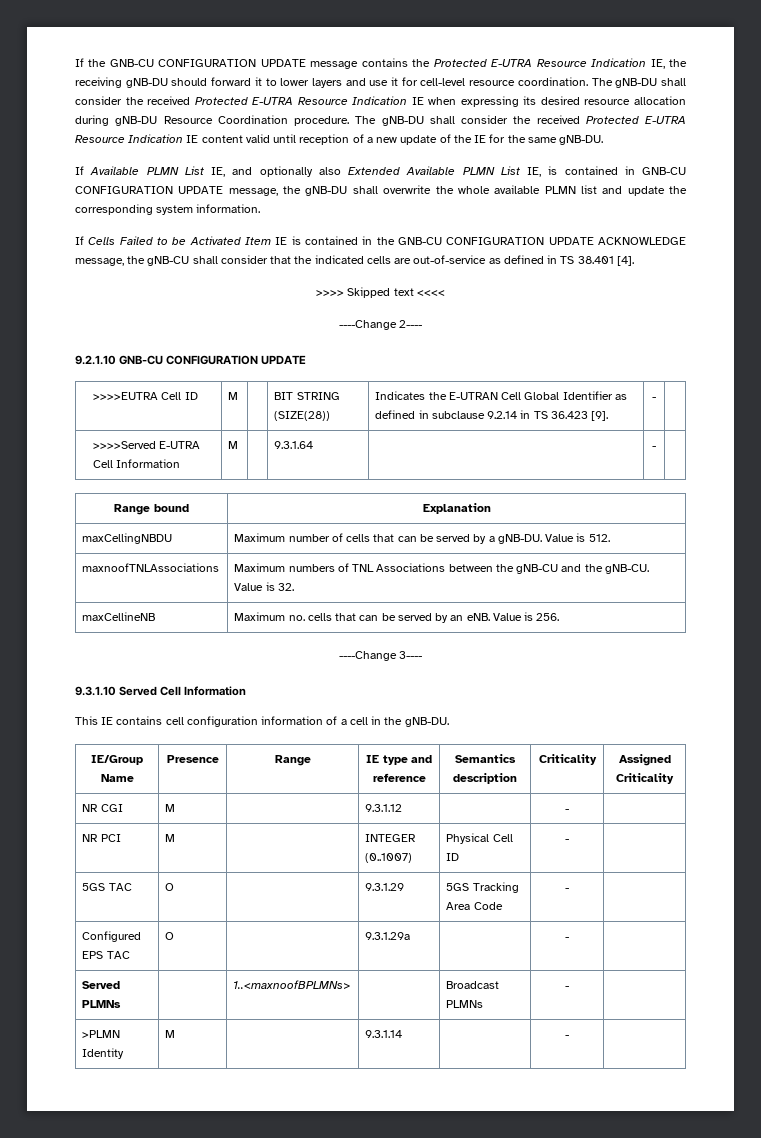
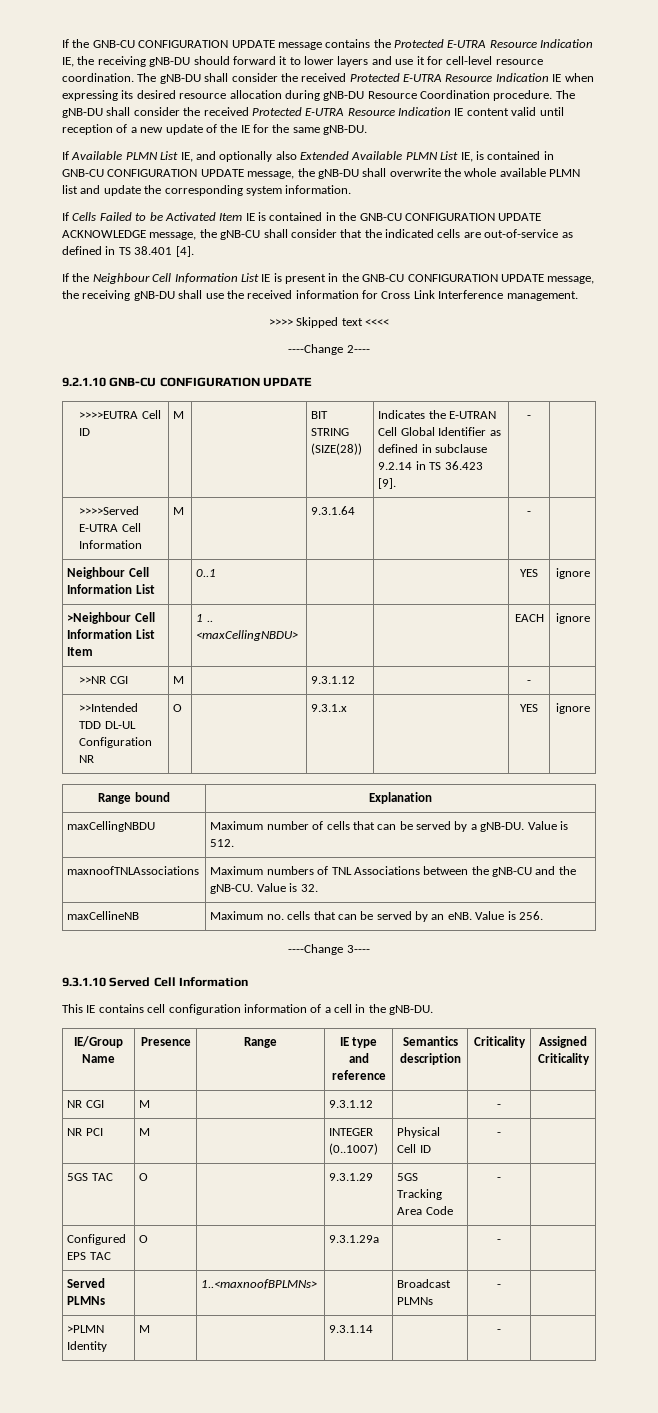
(634, 261) none -> [62,273,595,284] [62,290,578,301] // If the Neighbour Cell Information List IE is present in the GNB-CU CONFIGURATION UPDATE message, the receiving gNB-DU shall use the received information for Cross Link Interference management.
(656, 447) none -> [67,567,149,579] [67,584,155,594] [196,569,217,577] [520,569,538,577] [555,568,590,579] [67,612,155,624] [67,629,155,639] [67,647,94,656] [196,614,213,622] [196,630,299,641] [514,614,544,622] [555,613,590,624] [79,676,128,684] [173,676,185,684] [311,676,356,684] [527,680,531,684] [79,703,139,712] [79,721,136,729] [79,737,153,748] [79,755,95,763] [173,704,183,712] [311,704,348,712] [520,704,538,712] [555,703,590,714] // Neighbour Cell Information List | | 0..1 | | | YES | ignore // >Neighbour Cell Information List Item | | 1 .. <maxCellingNBDU> | | | EACH | ignore // >>NR CGI | M | | 9.3.1.12 | | - | // >>Intended TDD DL-UL Configuration NR | O | | 9.3.1.x | | YES | ignore

